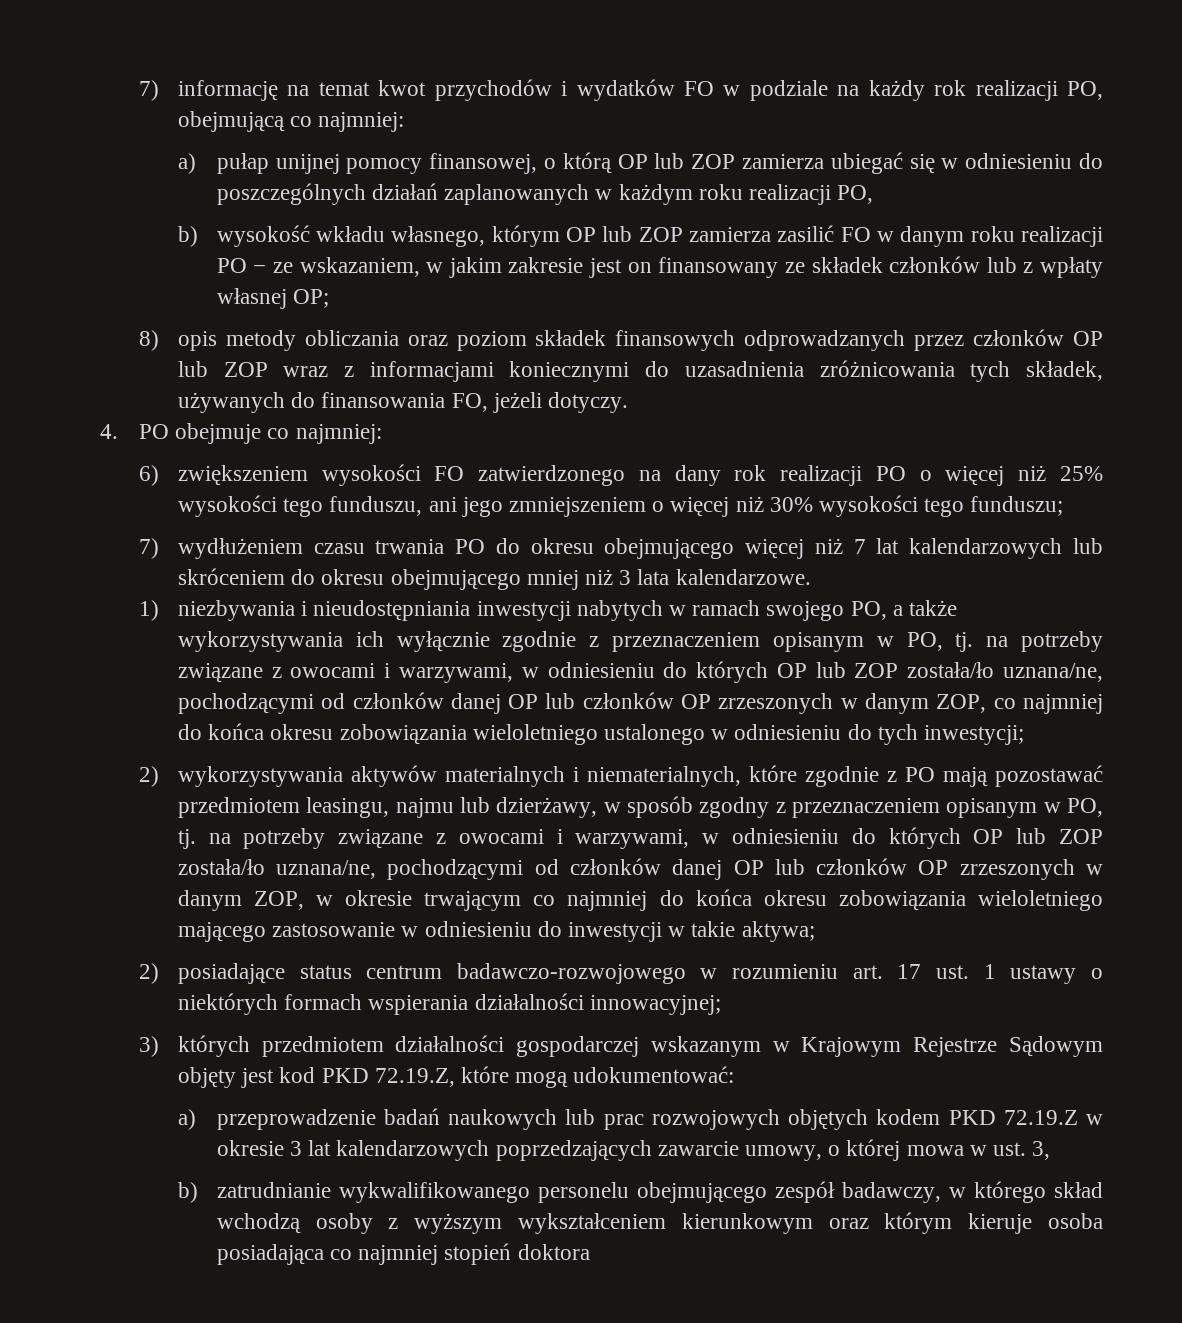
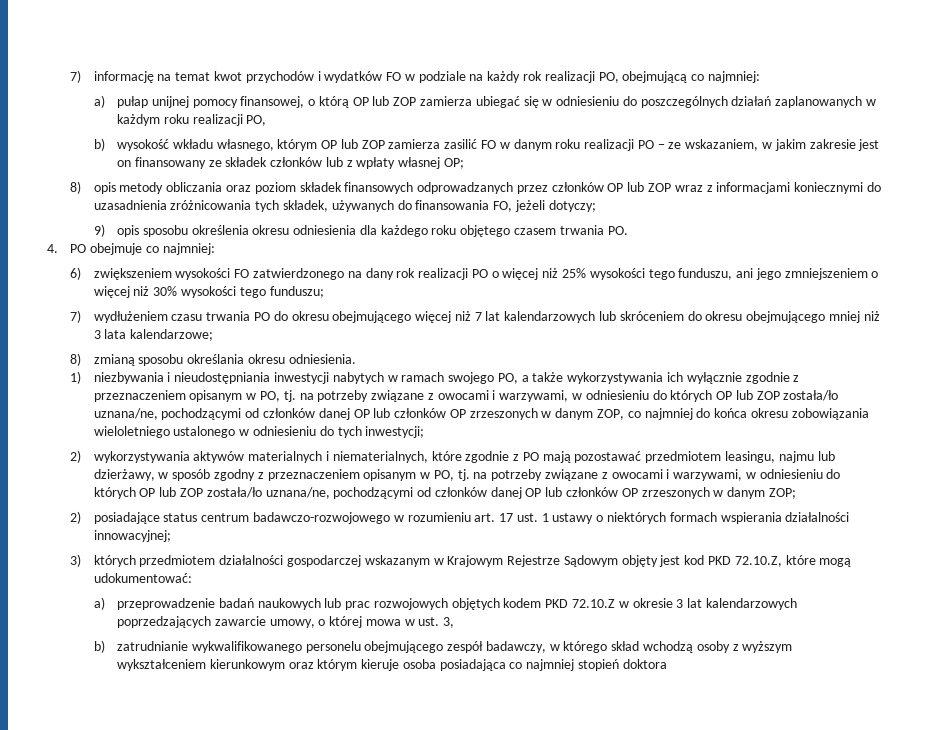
[547,392,628,413] dotyczy. -> [548,200,596,212] [93,224,628,237] dotyczy; // 9) opis sposobu określenia okresu odniesienia dla każdego roku objętego czasem trwania PO.
[675,569,811,585] kalendarzowe. -> [130,329,214,341] [70,353,356,366] kalendarzowe; // 8) zmianą sposobu określania okresu odniesienia.
[253,889,1103,911] [177,921,815,942] ZOP, w okresie trwającym co najmniej do końca okresu zobowiązania wieloletniego mającego zastosowanie w odniesieniu do inwestycji w takie aktywa; -> [768,488,796,499] ZOP;
[374,1068,455,1087] 72.19.Z, -> [734,556,782,567] 72.10.Z,
[1003,1110,1078,1125] 72.19.Z -> [571,599,615,608] 72.10.Z

